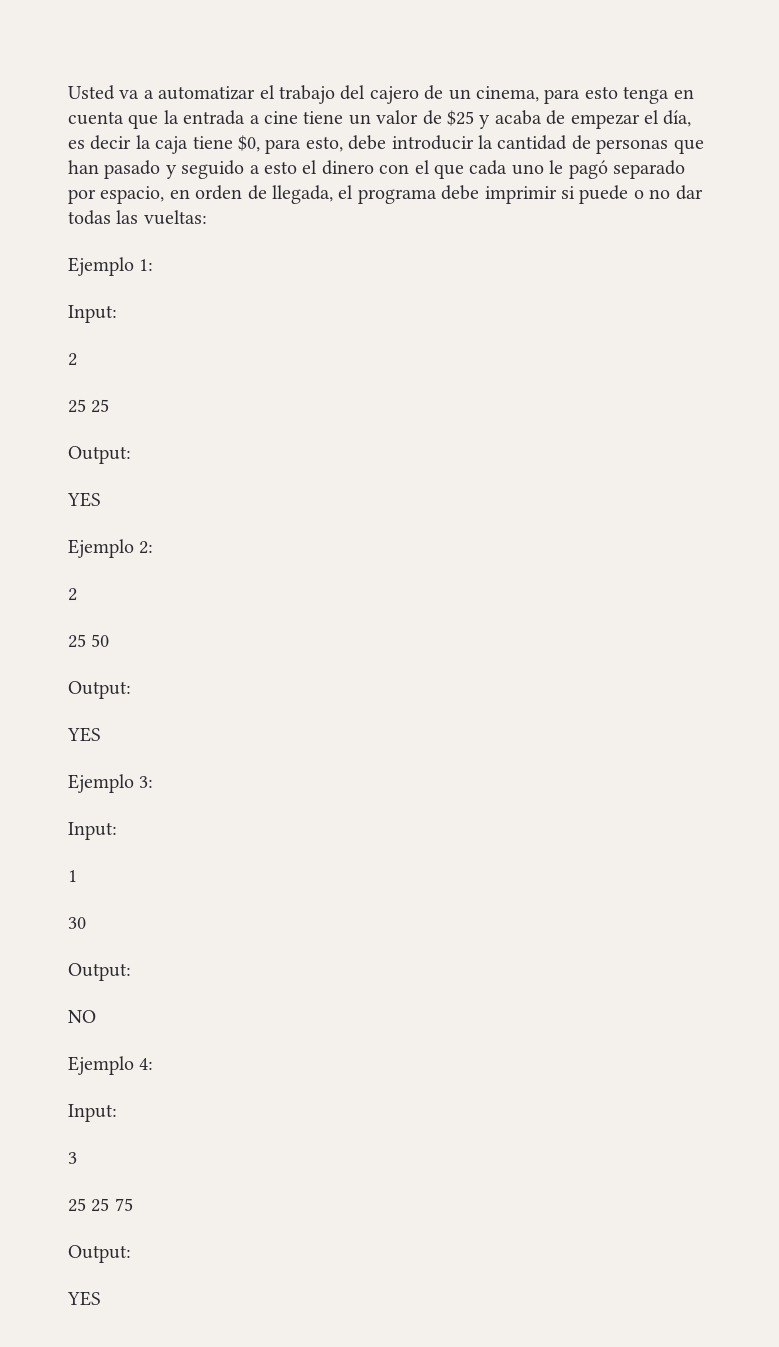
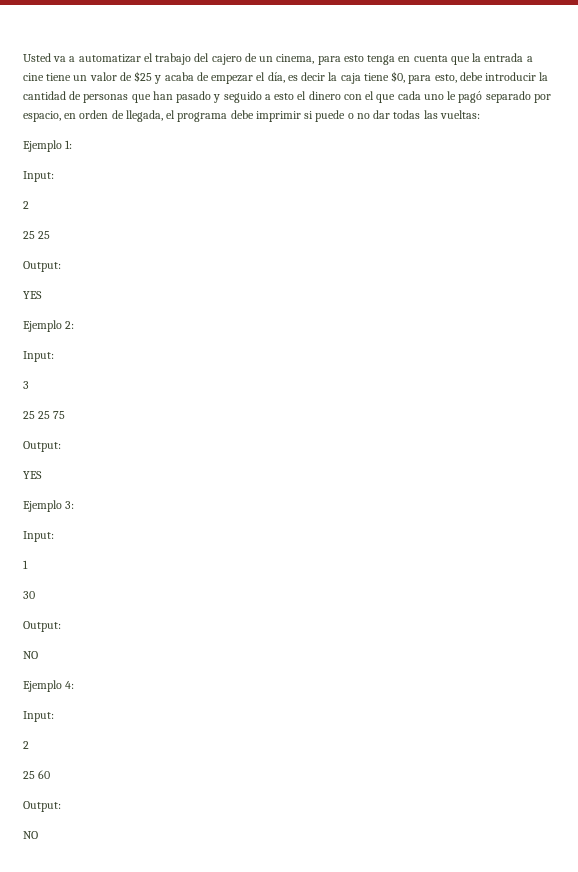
[68,588,77,601] [68,634,110,648] 2 // 25 50 -> [23,351,54,362] [23,381,29,389] [23,411,66,419] Input: // 3 // 25 25 75
[68,1152,77,1164] [68,1198,133,1212] [68,1245,131,1263] [67,1291,101,1306] 3 // 25 25 75 // Output: // YES -> [23,741,29,749] [23,770,51,779] [23,801,61,812] [23,831,38,839] 2 // 25 60 // Output: // NO

